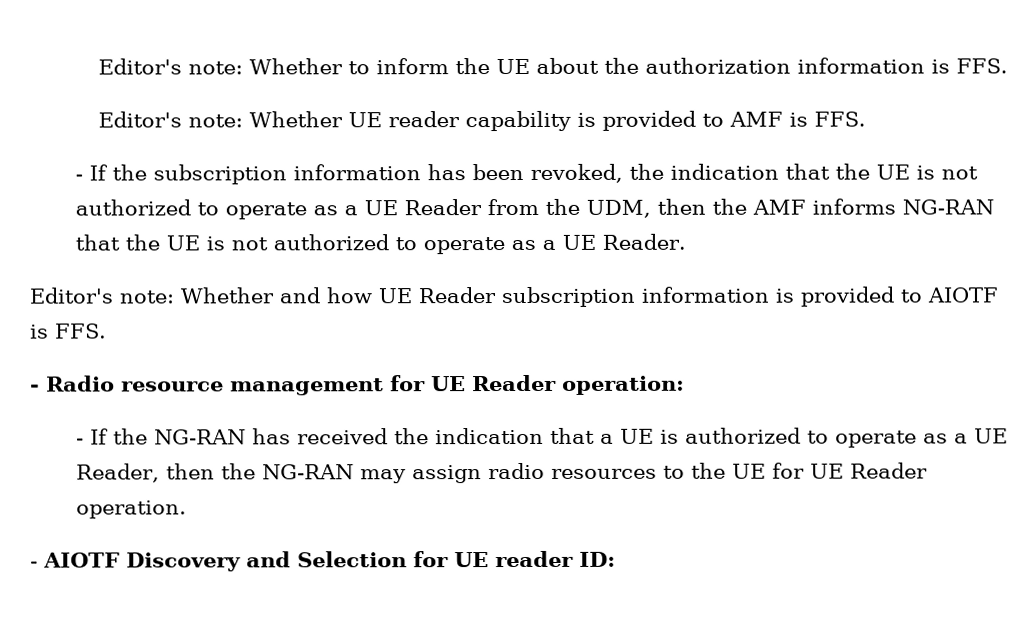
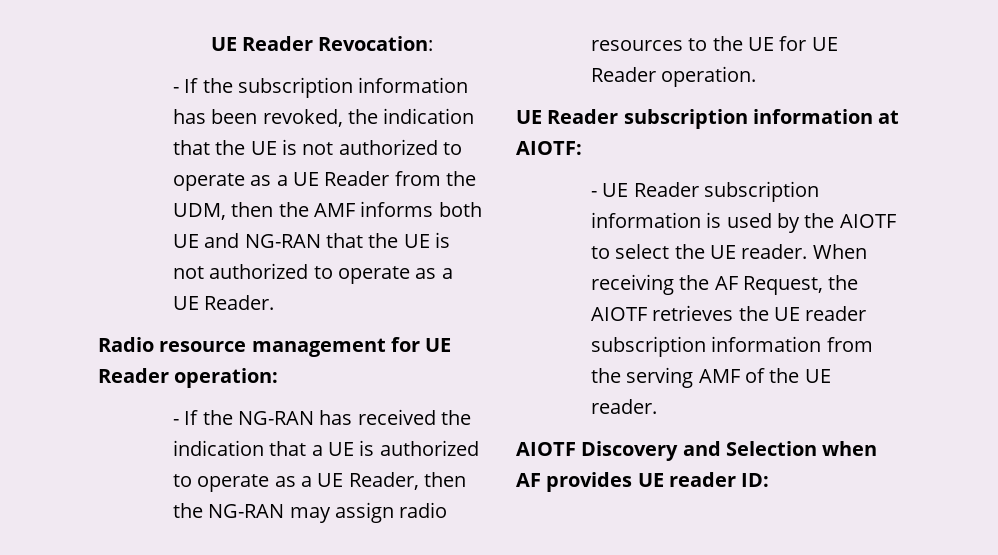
[97,57,1008,75] [97,110,866,132] Editor's note: Whether to inform the UE about the authorization information is FFS. // Editor's note: Whether UE reader capability is provided to AMF is FFS. -> [210,36,434,51] UE Reader Revocation:
(896, 206) none -> [438,202,482,217] [173,233,240,248] both UE and
[29,286,998,308] [30,323,107,339] [30,384,40,392] Editor's note: Whether and how UE Reader subscription information is provided to AIOTF is FFS. // - -> (275, 302) none
[30,561,38,568] - -> [516,109,900,129] [516,141,582,155] [591,181,819,202] [591,212,896,233] [591,244,867,259] [591,274,859,295] [591,305,867,321] [591,336,873,357] [591,367,831,388] [591,399,658,414] UE Reader subscription information at AIOTF: // - UE Reader subscription information is used by the AIOTF to select the UE reader. When receiving the AF Request, the AIOTF retrieves the UE reader subscription information from the serving AMF of the UE reader. //
[413,551,449,568] for -> [822,441,878,456] [516,472,633,492] when AF provides

